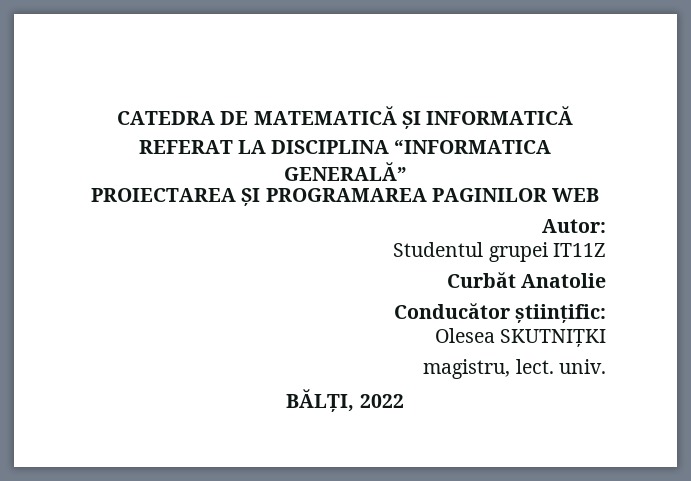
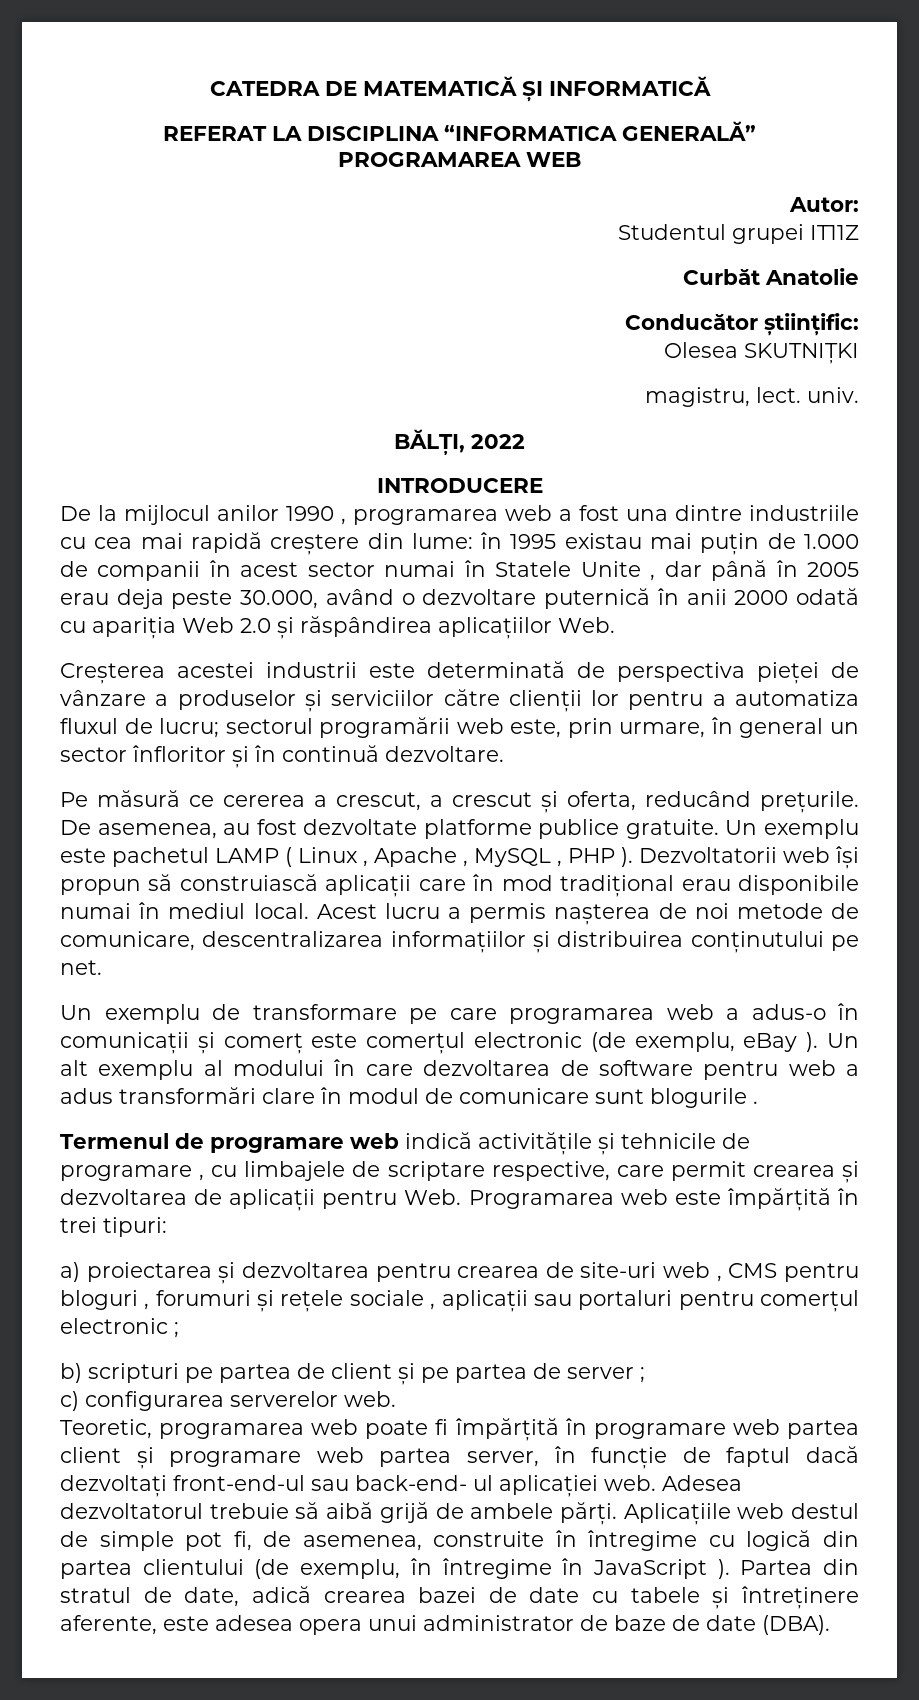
[90,188,547,206] PROIECTAREA ȘI PROGRAMAREA PAGINILOR -> [338,152,521,167] PROGRAMAREA
(404, 401) none -> [376,478,543,493] [60,505,859,525] [60,532,859,555] [60,560,859,581] [60,588,860,609] [60,616,615,639] [60,661,859,684] [60,689,859,712] [60,717,859,738] [60,745,504,768] [60,790,859,813] [60,819,859,839] [60,846,859,869] [60,874,860,897] [60,902,859,925] [60,931,859,953] [60,960,102,975] [60,1003,859,1024] [60,1032,859,1054] [60,1059,860,1080] [60,1087,758,1108] [60,1132,750,1155] [60,1161,860,1183] [60,1188,859,1211] [60,1217,167,1237] [60,1262,859,1284] [60,1290,860,1312] [60,1318,179,1338] [60,1363,645,1385] [60,1391,396,1411] [60,1418,859,1441] [60,1446,860,1469] [60,1475,742,1497] [60,1502,859,1525] [60,1530,859,1551] [60,1558,860,1579] [60,1586,859,1609] [60,1615,830,1635] // INTRODUCERE // De la mijlocul anilor 1990 , programarea web a fost una dintre industriile cu cea mai rapidă creștere din lume: în 1995 existau mai puțin de 1.000 de companii în acest sector numai în Statele Unite , dar până în 2005 erau deja peste 30.000, având o dezvoltare puternică în anii 2000 odată cu apariția Web 2.0 și răspândirea aplicațiilor Web. // Creșterea acestei industrii este determinată de perspectiva pieței de vânzare a produselor și serviciilor către clienții lor pentru a automatiza fluxul de lucru; sectorul programării web este, prin urmare, în general un sector înfloritor și în continuă dezvoltare. // Pe măsură ce cererea a crescut, a crescut și oferta, reducând prețurile. De asemenea, au fost dezvoltate platforme publice gratuite. Un exemplu este pachetul LAMP ( Linux , Apache , MySQL , PHP ). Dezvoltatorii web își propun să construiască aplicații care în mod tradițional erau disponibile numai în mediul local. Acest lucru a permis nașterea de noi metode de comunicare, descentralizarea informațiilor și distribuirea conținutului pe net. // Un exemplu de transformare pe care programarea web a adus-o în comunicații și comerț este comerțul electronic (de exemplu, eBay ). Un alt exemplu al modului în care dezvoltarea de software pentru web a adus transformări clare în modul de comunicare sunt blogurile . // Termenul de programare web indică activitățile și tehnicile de programare , cu limbajele de scriptare respective, care permit crearea și dezvoltarea de aplicații pentru Web. Programarea web este împărțită în trei tipuri: // a) proiectarea și dezvoltarea pentru crearea de site-uri web , CMS pentru bloguri , forumuri și rețele sociale , aplicații sau portaluri pentru comerțul electronic ; // b) scripturi pe partea de client și pe partea de server ; // c) configurarea serverelor web. // Teoretic, programarea web poate fi împărțită în programare web partea client și programare web partea server, în funcție de faptul dacă dezvoltați front-end-ul sau back-end- ul aplicației web. Adesea dezvoltatorul trebuie să aibă grijă de ambele părți. Aplicațiile web destul de simple pot fi, de asemenea, construite în întregime cu logică din partea clientului (de exemplu, în întregime în JavaScript ). Partea din stratul de date, adică crearea bazei de date cu tabele și întreținere aferente, este adesea opera unui administrator de baze de date (DBA).

